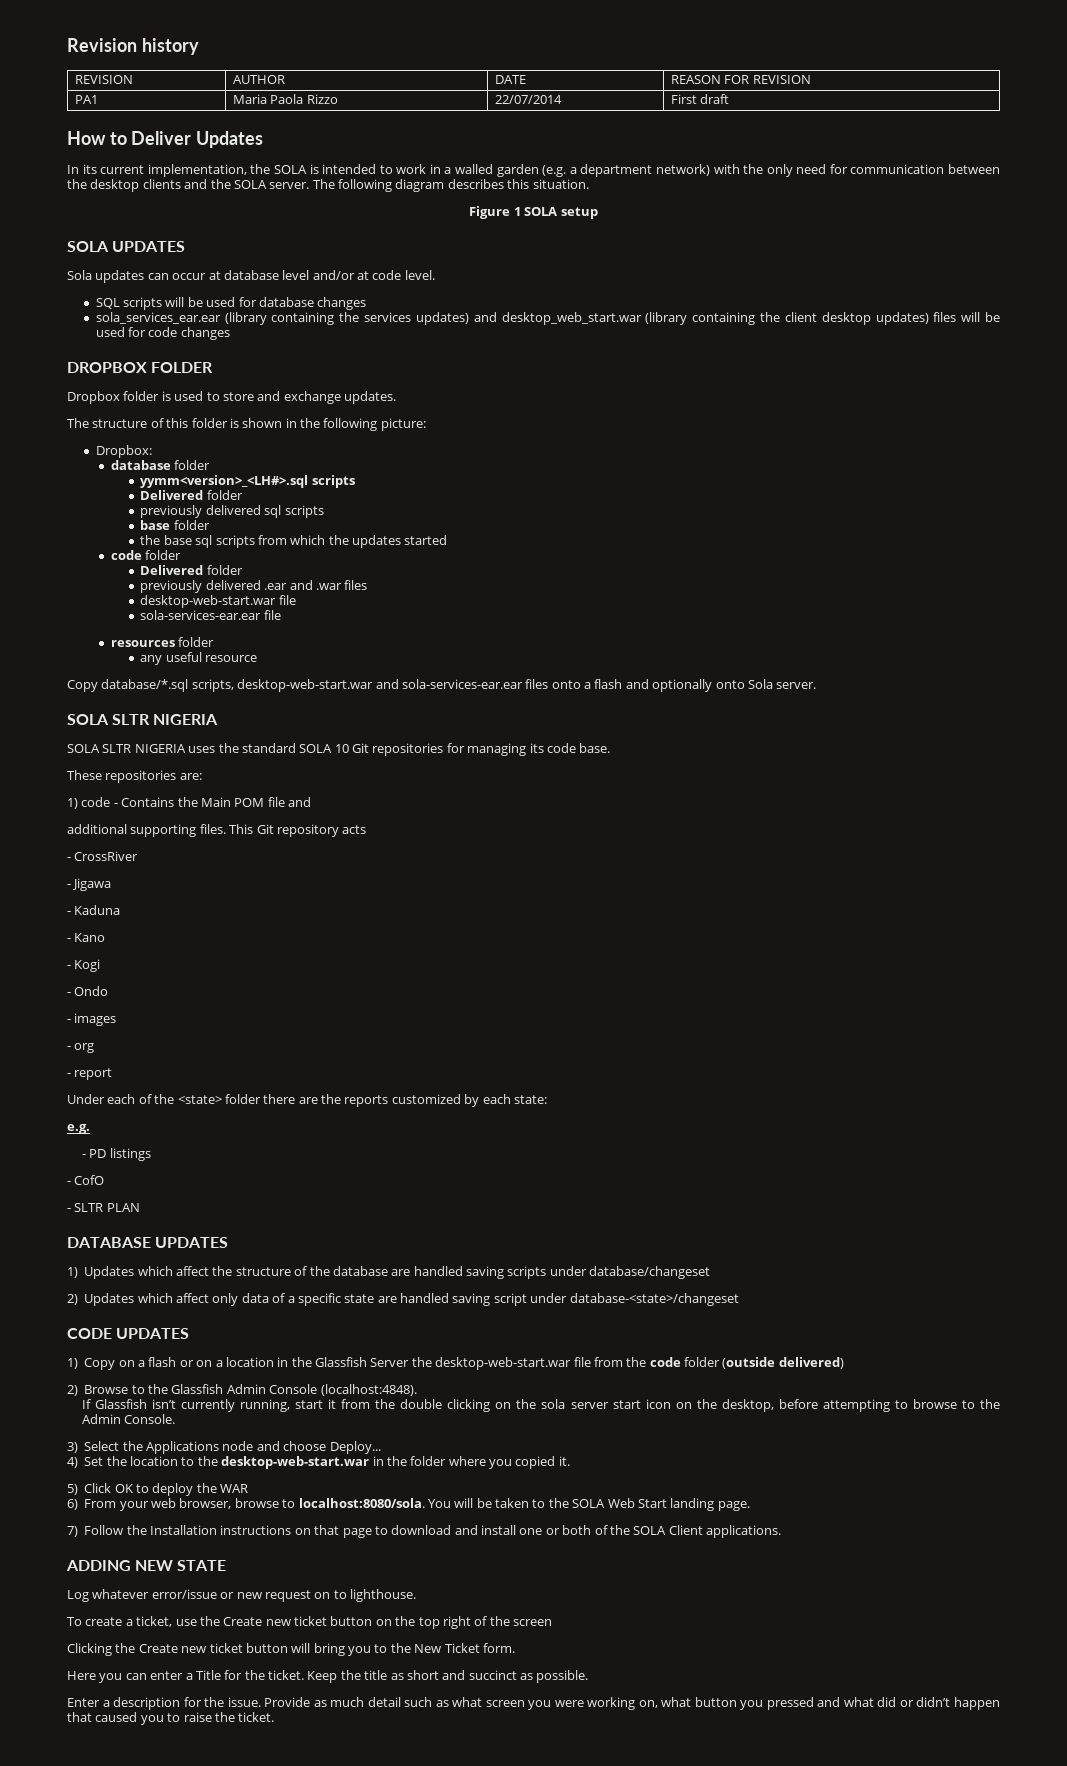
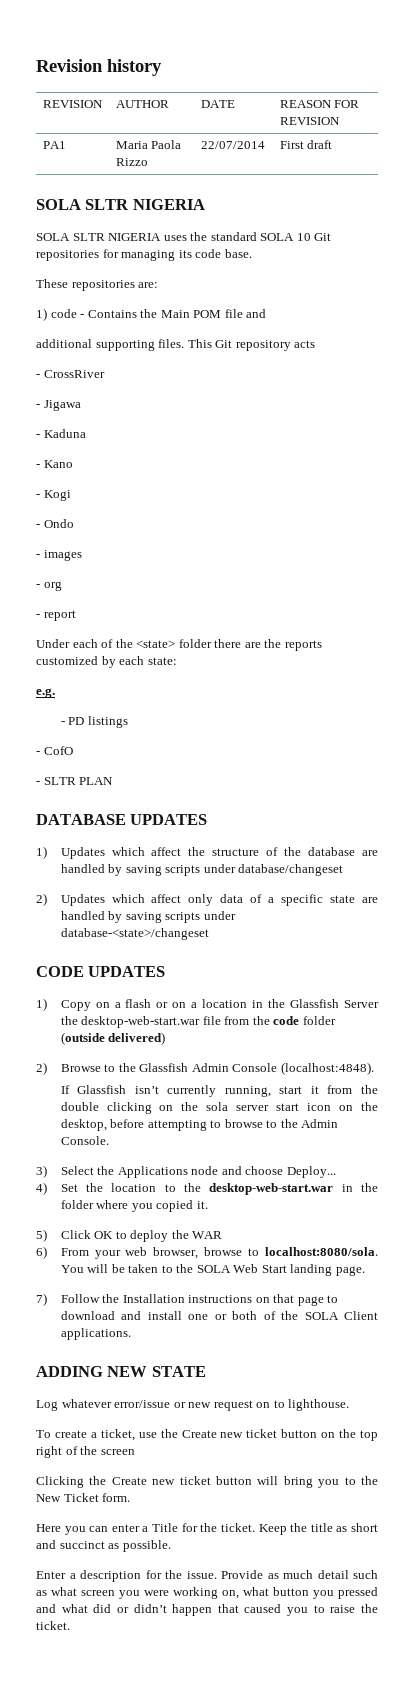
[67,131,264,148] [67,164,1001,177] [67,179,589,192] [469,206,598,219] [67,241,186,252] [67,270,435,283] [95,297,367,310] [95,312,1000,325] [95,327,230,340] [67,362,214,373] [67,391,396,404] [67,418,426,431] [95,445,152,458] [110,460,210,470] [140,475,355,488] [140,490,243,500] [140,505,324,518] [140,520,210,530] [140,535,448,548] [110,550,181,560] [140,565,243,575] [140,580,368,593] [140,595,296,608] [140,610,281,620] [110,637,214,647] [140,652,258,665] [67,679,817,692] // How to Deliver Updates // In its current implementation, the SOLA is intended to work in a walled garden (e.g. a department network) with the only need for communication between the desktop clients and the SOLA server. The following diagram describes this situation. // Figure 1 SOLA setup // SOLA UPDATES // Sola updates can occur at database level and/or at code level. // SQL scripts will be used for database changes // sola_services_ear.ear (library containing the services updates) and desktop_web_start.war (library containing the client desktop updates) files will be used for code changes // DROPBOX FOLDER // Dropbox folder is used to store and exchange updates. // The structure of this folder is shown in the following picture: // Dropbox: // database folder // yymm<version>_<LH#>.sql scripts // Delivered folder // previously delivered sql scripts // base folder // the base sql scripts from which the updates started // code folder // Delivered folder // previously delivered .ear and .war files // desktop-web-start.war file // sola-services-ear.ear file // resources folder // any useful resource // Copy database/*.sql scripts, desktop-web-start.war and sola-services-ear.ear files onto a flash and optionally onto Sola server. -> (333, 144) none
(463, 1271) none -> [108,864,123,876] by
[452,1293,527,1306] saving script -> [108,911,201,923] by saving scripts

